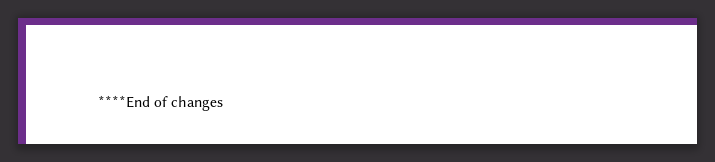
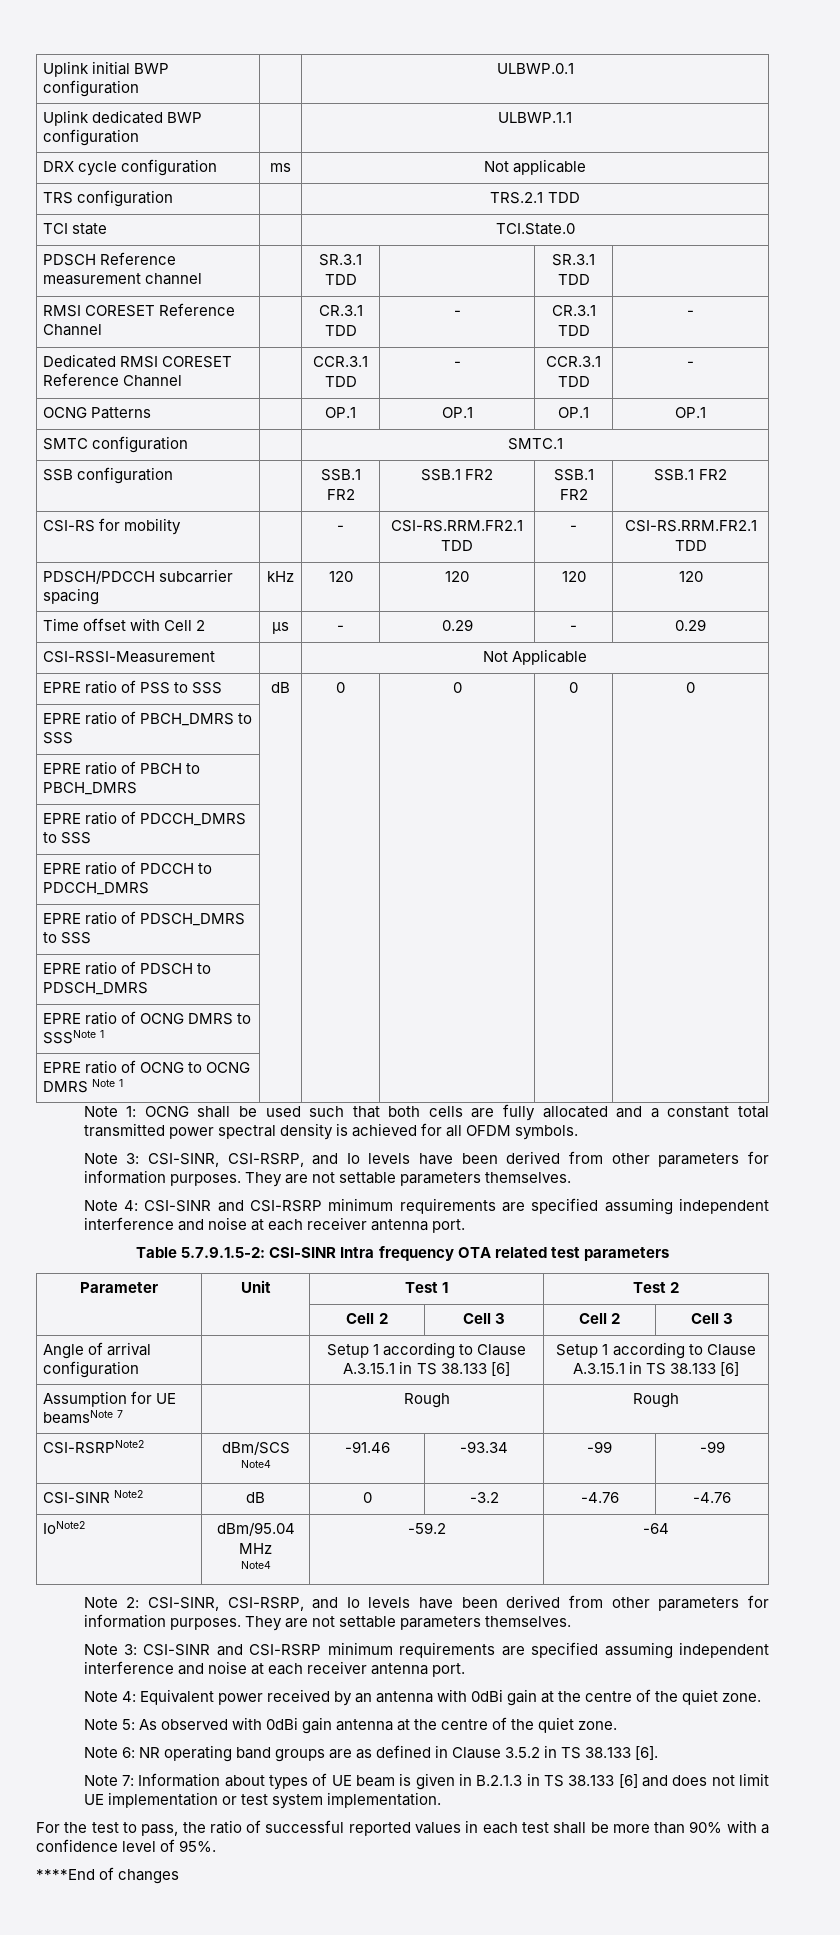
(98, 101) none -> [42,61,169,77] [42,80,139,97] [496,63,574,74] [42,110,202,126] [42,129,139,146] [498,112,572,123] [42,159,217,176] [270,163,291,172] [483,159,587,175] [42,190,173,207] [490,192,580,204] [42,223,107,235] [495,223,575,235] [42,252,176,266] [42,273,202,285] [319,254,362,266] [324,274,357,285] [552,254,595,266] [557,274,590,285] [42,303,235,317] [42,324,102,336] [318,305,363,316] [324,325,357,336] [453,310,461,316] [551,305,596,316] [557,325,590,336] [687,310,694,316] [42,354,232,368] [42,373,182,387] [313,356,368,367] [324,376,357,387] [453,361,461,367] [546,356,601,367] [557,376,590,387] [687,361,694,367] [42,407,151,419] [325,407,356,418] [441,407,473,418] [558,407,589,418] [675,407,706,418] [42,436,188,453] [507,438,563,450] [42,467,173,484] [320,469,361,481] [326,489,355,500] [420,469,494,481] [553,469,594,481] [559,489,588,500] [654,469,727,481] [42,518,181,535] [337,525,344,531] [391,520,523,532] [441,540,473,551] [570,525,577,531] [624,520,757,532] [674,540,707,551] [42,569,233,584] [42,588,99,605] [267,571,294,582] [328,571,353,582] [445,571,469,582] [561,571,586,582] [678,571,703,582] [42,618,206,631] [272,622,289,634] [337,625,344,631] [441,619,473,631] [570,625,577,631] [675,619,706,631] [42,651,215,663] [482,649,588,665] [42,680,223,694] [271,682,290,693] [336,682,345,693] [452,682,462,693] [569,682,578,693] [686,682,695,693] [42,711,253,726] [42,732,73,744] [42,761,201,775] [42,782,137,795] [42,811,247,826] [42,832,91,844] [42,861,213,875] [42,882,149,895] [42,911,246,926] [42,932,91,944] [42,961,212,975] [42,982,148,995] [42,1011,252,1025] [42,1030,104,1044] [42,1060,251,1074] [42,1079,123,1093] [83,1104,770,1121] [83,1123,579,1140] [83,1151,769,1167] [83,1170,571,1187] [83,1198,769,1215] [83,1217,465,1233] [136,1246,669,1261] [80,1282,158,1293] [240,1280,271,1293] [404,1282,449,1293] [632,1282,680,1293] [346,1313,388,1324] [462,1313,506,1324] [578,1313,621,1324] [690,1313,734,1324] [42,1342,151,1359] [42,1361,139,1378] [326,1342,527,1359] [343,1361,510,1376] [556,1342,756,1359] [572,1361,740,1376] [42,1391,176,1407] [42,1410,123,1424] [403,1393,450,1408] [633,1393,679,1408] [42,1440,144,1454] [221,1441,290,1455] [240,1460,271,1468] [344,1441,390,1453] [460,1441,508,1453] [587,1441,612,1453] [699,1441,725,1453] [42,1490,143,1504] [246,1492,265,1503] [362,1492,372,1503] [469,1492,499,1503] [580,1492,619,1503] [693,1492,731,1503] [42,1521,85,1534] [216,1522,295,1536] [239,1543,272,1554] [240,1561,271,1569] [407,1522,446,1534] [643,1523,669,1534] [83,1595,769,1611] [83,1614,571,1631] [83,1642,769,1659] [83,1661,465,1677] [83,1689,762,1706] [83,1717,618,1734] [83,1745,659,1762] [83,1773,769,1790] [83,1792,441,1809] [36,1820,769,1836] [36,1839,217,1852] Uplink initial BWP configuration | | ULBWP.0.1 // Uplink dedicated BWP configuration | | ULBWP.1.1 // DRX cycle configuration | ms | Not applicable // TRS configuration | | TRS.2.1 TDD // TCI state | | TCI.State.0 // PDSCH Reference measurement channel | | SR.3.1 TDD | | SR.3.1 TDD | // RMSI CORESET Reference Channel | | CR.3.1 TDD | - | CR.3.1 TDD | - // Dedicated RMSI CORESET Reference Channel | | CCR.3.1 TDD | - | CCR.3.1 TDD | - // OCNG Patterns | | OP.1 | OP.1 | OP.1 | OP.1 // SMTC configuration | | SMTC.1 // SSB configuration | | SSB.1 FR2 | SSB.1 FR2 | SSB.1 FR2 | SSB.1 FR2 // CSI-RS for mobility | | - | CSI-RS.RRM.FR2.1 TDD | - | CSI-RS.RRM.FR2.1 TDD // PDSCH/PDCCH subcarrier spacing | kHz | 120 | 120 | 120 | 120 // Time offset with Cell 2 | μs | - | 0.29 | - | 0.29 // CSI-RSSI-Measurement | | Not Applicable // EPRE ratio of PSS to SSS | dB | 0 | 0 | 0 | 0 // EPRE ratio of PBCH_DMRS to SSS | | | | | // EPRE ratio of PBCH to PBCH_DMRS | | | | | // EPRE ratio of PDCCH_DMRS to SSS | | | | | // EPRE ratio of PDCCH to PDCCH_DMRS | | | | | // EPRE ratio of PDSCH_DMRS to SSS | | | | | // EPRE ratio of PDSCH to PDSCH_DMRS | | | | | // EPRE ratio of OCNG DMRS to SSSNote 1 | | | | | // EPRE ratio of OCNG to OCNG DMRS Note 1 | | | | | // Note 1: OCNG shall be used such that both cells are fully allocated and a constant total transmitted power spectral density is achieved for all OFDM symbols. // Note 3: CSI-SINR, CSI-RSRP, and Io levels have been derived from other parameters for information purposes. They are not settable parameters themselves. // Note 4: CSI-SINR and CSI-RSRP minimum requirements are specified assuming independent interference and noise at each receiver antenna port. // Table 5.7.9.1.5-2: CSI-SINR Intra frequency OTA related test parameters // Parameter | Unit | Test 1 | Test 2 // | | Cell 2 | Cell 3 | Cell 2 | Cell 3 // Angle of arrival configuration | | Setup 1 according to Clause A.3.15.1 in TS 38.133 [6] | Setup 1 according to Clause A.3.15.1 in TS 38.133 [6] // Assumption for UE beamsNote 7 | | Rough | Rough // CSI-RSRPNote2 | dBm/SCS Note4 | -91.46 | -93.34 | -99 | -99 // CSI-SINR Note2 | dB | 0 | -3.2 | -4.76 | -4.76 // IoNote2 | dBm/95.04 MHz // Note4 | -59.2 | -64 // Note 2: CSI-SINR, CSI-RSRP, and Io levels have been derived from other parameters for information purposes. They are not settable parameters themselves. // Note 3: CSI-SINR and CSI-RSRP minimum requirements are specified assuming independent interference and noise at each receiver antenna port. // Note 4: Equivalent power received by an antenna with 0dBi gain at the centre of the quiet zone. // Note 5: As observed with 0dBi gain antenna at the centre of the quiet zone. // Note 6: NR operating band groups are as defined in Clause 3.5.2 in TS 38.133 [6]. // Note 7: Information about types of UE beam is given in B.2.1.3 in TS 38.133 [6] and does not limit UE implementation or test system implementation. // For the test to pass, the ratio of successful reported values in each test shall be more than 90% with a confidence level of 95%. //

